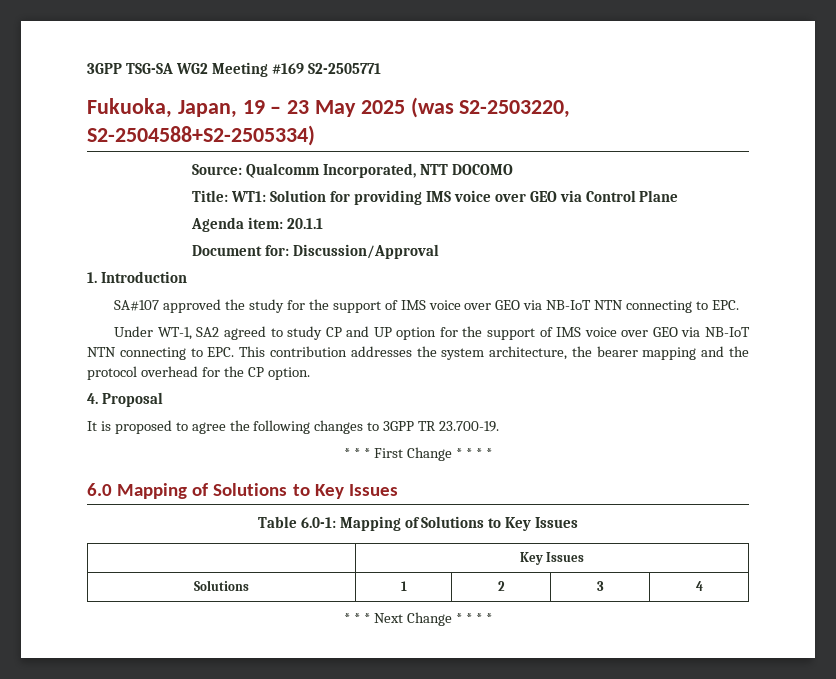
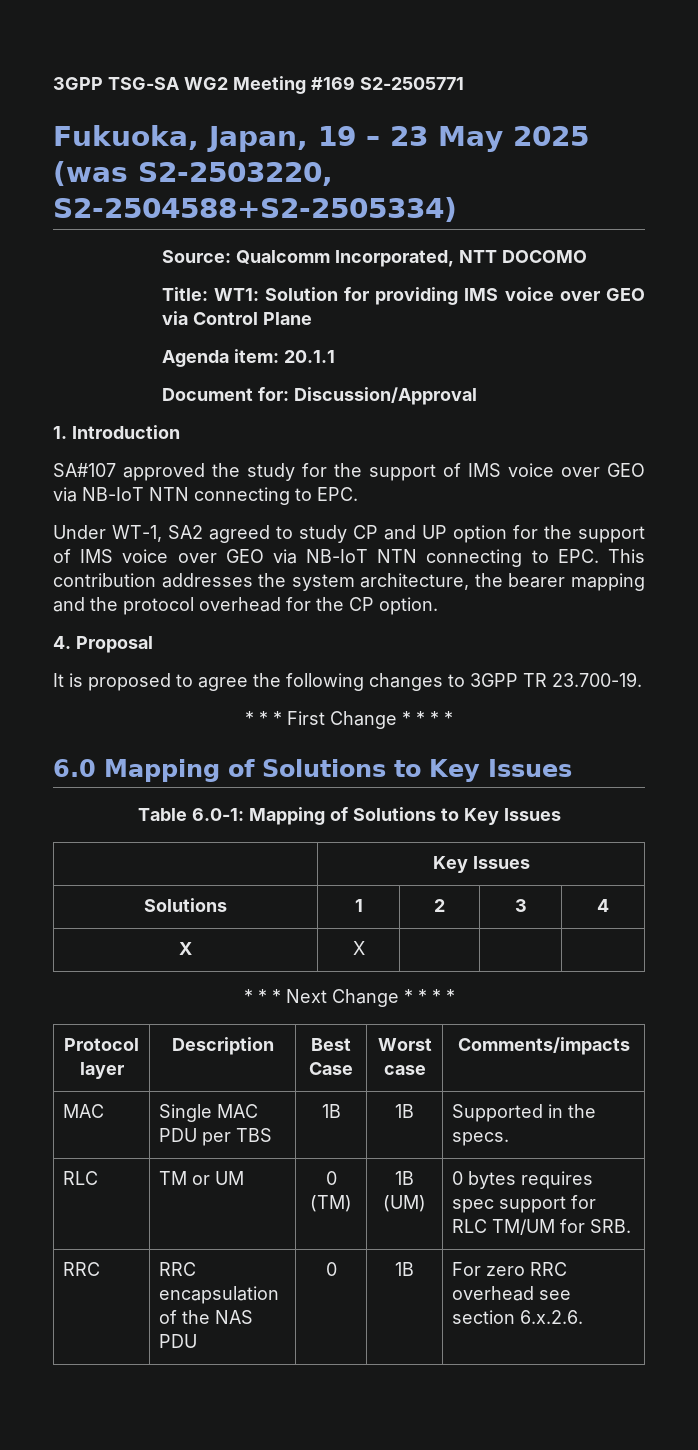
(703, 586) none -> [179,942,192,955] [352,941,365,955] // X | X | | |
(492, 618) none -> [64,1038,139,1051] [79,1062,124,1079] [171,1037,274,1055] [311,1038,351,1051] [309,1062,353,1075] [377,1038,432,1051] [383,1065,426,1075] [457,1037,630,1055] [62,1104,104,1118] [158,1104,258,1122] [158,1128,272,1146] [321,1104,341,1118] [395,1104,414,1118] [451,1104,596,1122] [451,1132,509,1146] [62,1171,98,1185] [158,1171,244,1185] [325,1171,337,1185] [310,1195,352,1212] [395,1171,414,1185] [383,1195,426,1212] [451,1171,593,1189] [451,1195,596,1213] [451,1219,631,1235] [62,1262,100,1276] [158,1262,196,1276] [158,1286,279,1304] [158,1310,253,1324] [158,1334,197,1348] [325,1262,337,1276] [395,1262,414,1276] [451,1262,567,1276] [451,1286,571,1301] [451,1310,583,1324] // Protocol layer | Description | Best Case | Worst case | Comments/impacts // MAC | Single MAC PDU per TBS | 1B | 1B | Supported in the specs. // RLC | TM or UM | 0 (TM) | 1B (UM) | 0 bytes requires spec support for RLC TM/UM for SRB. // RRC | RRC encapsulation of the NAS PDU | 0 | 1B | For zero RRC overhead see section 6.x.2.6.

